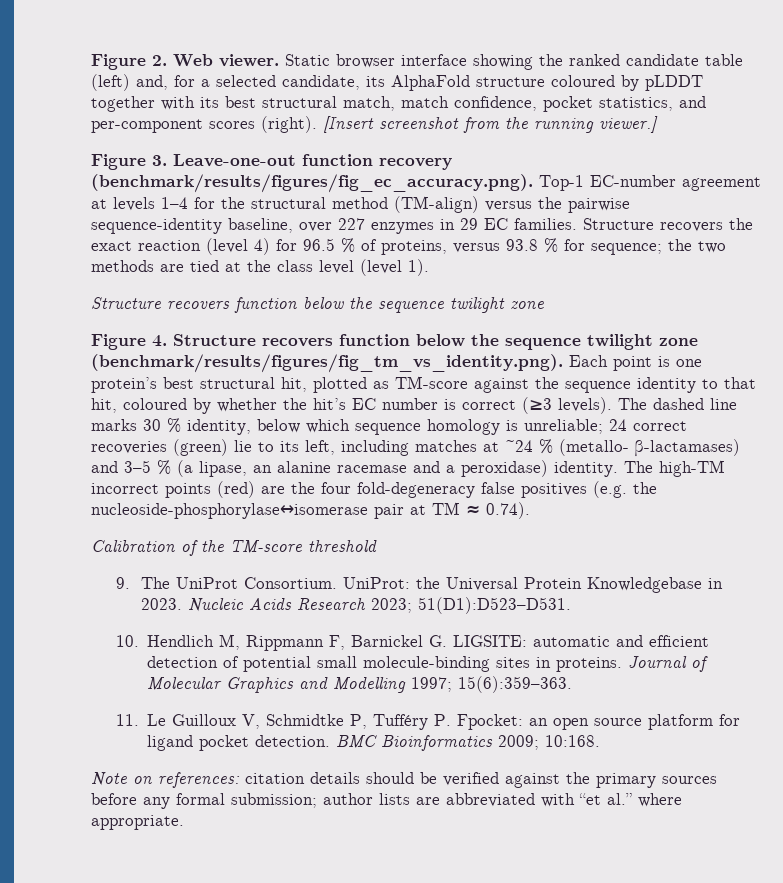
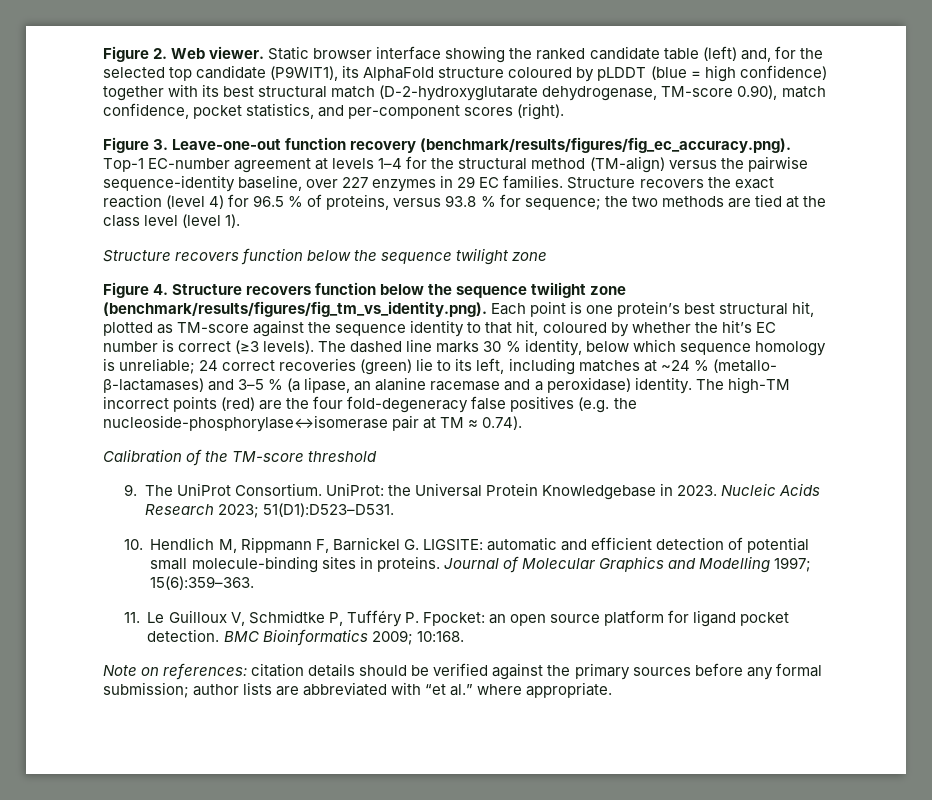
[201,75,360,90] a selected candidate, -> [799,48,823,59] [103,65,339,81] the selected top candidate (P9WIT1),
(703, 83) none -> [650,65,827,82] (blue = high confidence)
[343,96,395,111] match, -> [331,85,778,101] match (D-2-hydroxyglutarate dehydrogenase, TM-score 0.90),
[323,116,658,133] [Insert screenshot from the running viewer.] -> (565, 111) none

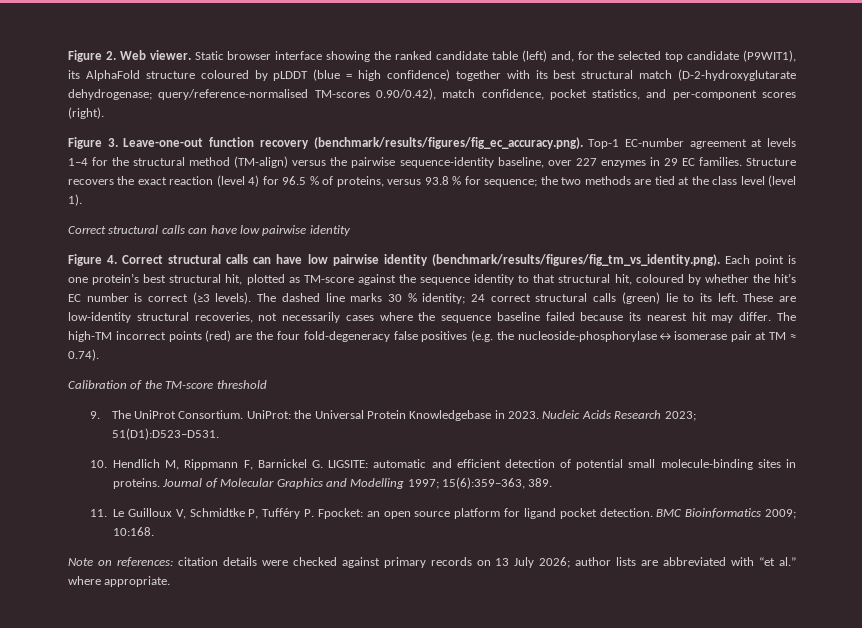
[542,85,778,101] dehydrogenase, TM-score 0.90), -> [68,88,436,100] dehydrogenase; query/reference-normalised TM-scores 0.90/0.42),
[103,248,548,265] [103,282,627,298] Structure recovers function below the sequence twilight zone // Figure 4. Structure recovers function below the sequence twilight zone -> [68,225,351,236] [68,254,428,266] Correct structural calls can have low pairwise identity // Figure 4. Correct structural calls can have low pairwise identity
(513, 328) none -> [558,274,611,283] structural
[524,339,826,356] [103,358,777,375] [103,377,692,394] identity, below which sequence homology is unreliable; 24 correct recoveries (green) lie to its left, including matches at ~24 % (metallo- β-lactamases) and 3–5 % (a lipase, an alanine racemase and a peroxidase) identity. -> [422,292,796,304] [68,312,772,323] identity; 24 correct structural calls (green) lie to its left. These are low-identity structural recoveries, not necessarily cases where the sequence baseline failed because its nearest hit may differ.
[150,576,255,590] 15(6):359–363. -> [442,477,553,489] 15(6):359–363, 389.
[359,663,822,680] [103,682,189,698] should be verified against the primary sources before any formal submission; -> [261,557,571,568] were checked against primary records on 13 July 2026;

